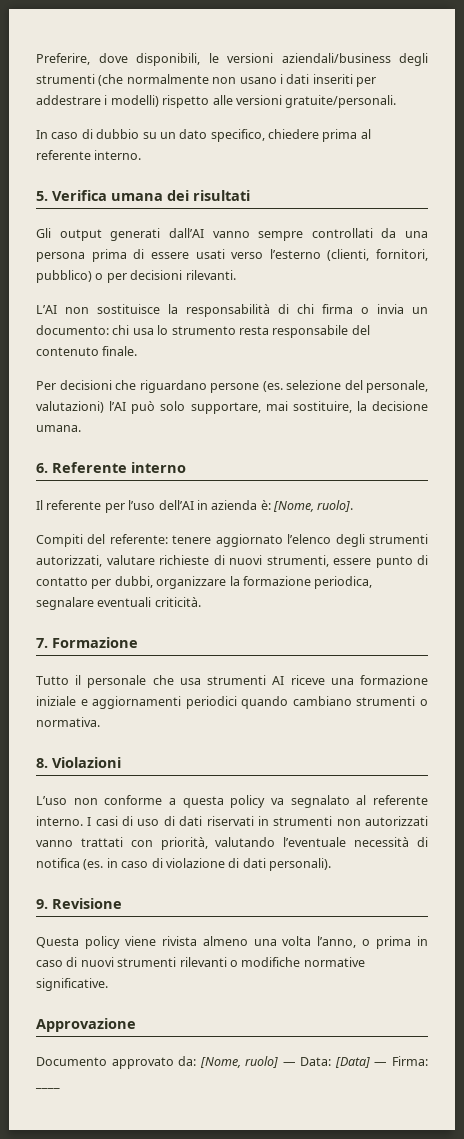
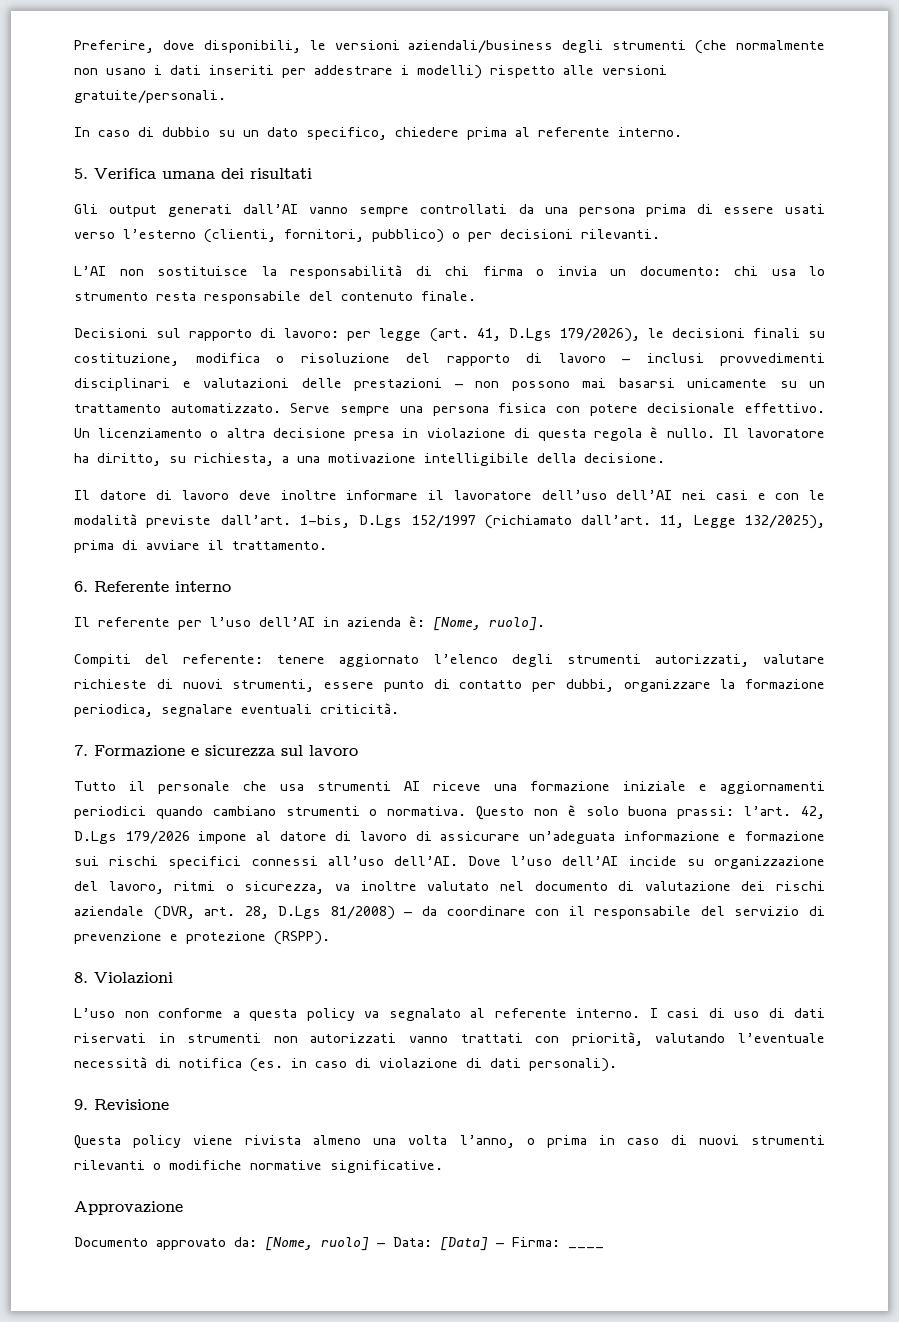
[36,380,428,393] [36,401,428,414] [36,425,81,432] Per decisioni che riguardano persone (es. selezione del personale, valutazioni) l’AI può solo supportare, mai sostituire, la decisione umana. -> [74,328,825,342] [74,353,825,366] [74,378,825,391] [74,403,825,416] [74,427,825,441] [74,453,665,466] [74,490,826,500] [74,514,825,529] [74,540,327,553] Decisioni sul rapporto di lavoro: per legge (art. 41, D.Lgs 179/2026), le decisioni finali su costituzione, modifica o risoluzione del rapporto di lavoro — inclusi provvedimenti disciplinari e valutazioni delle prestazioni — non possono mai basarsi unicamente su un trattamento automatizzato. Serve sempre una persona fisica con potere decisionale effettivo. Un licenziamento o altra decisione presa in violazione di questa regola è nullo. Il lavoratore ha diritto, su richiesta, a una motivazione intelligibile della decisione. // Il datore di lavoro deve inoltre informare il lavoratore dell’uso dell’AI nei casi e con le modalità previste dall’art. 1-bis, D.Lgs 152/1997 (richiamato dall’art. 11, Legge 132/2025), prima di avviare il trattamento.
(138, 642) none -> [191,745,358,757] e sicurezza sul lavoro
(100, 722) none -> [476,805,825,820] [74,831,825,844] [74,856,825,869] [74,881,826,894] [74,906,825,920] [74,931,330,945] Questo non è solo buona prassi: l’art. 42, D.Lgs 179/2026 impone al datore di lavoro di assicurare un’adeguata informazione e formazione sui rischi specifici connessi all’uso dell’AI. Dove l’uso dell’AI incide su organizzazione del lavoro, ritmi o sicurezza, va inoltre valutato nel documento di valutazione dei rischi aziendale (DVR, art. 28, D.Lgs 81/2008) — da coordinare con il responsabile del servizio di prevenzione e protezione (RSPP).

